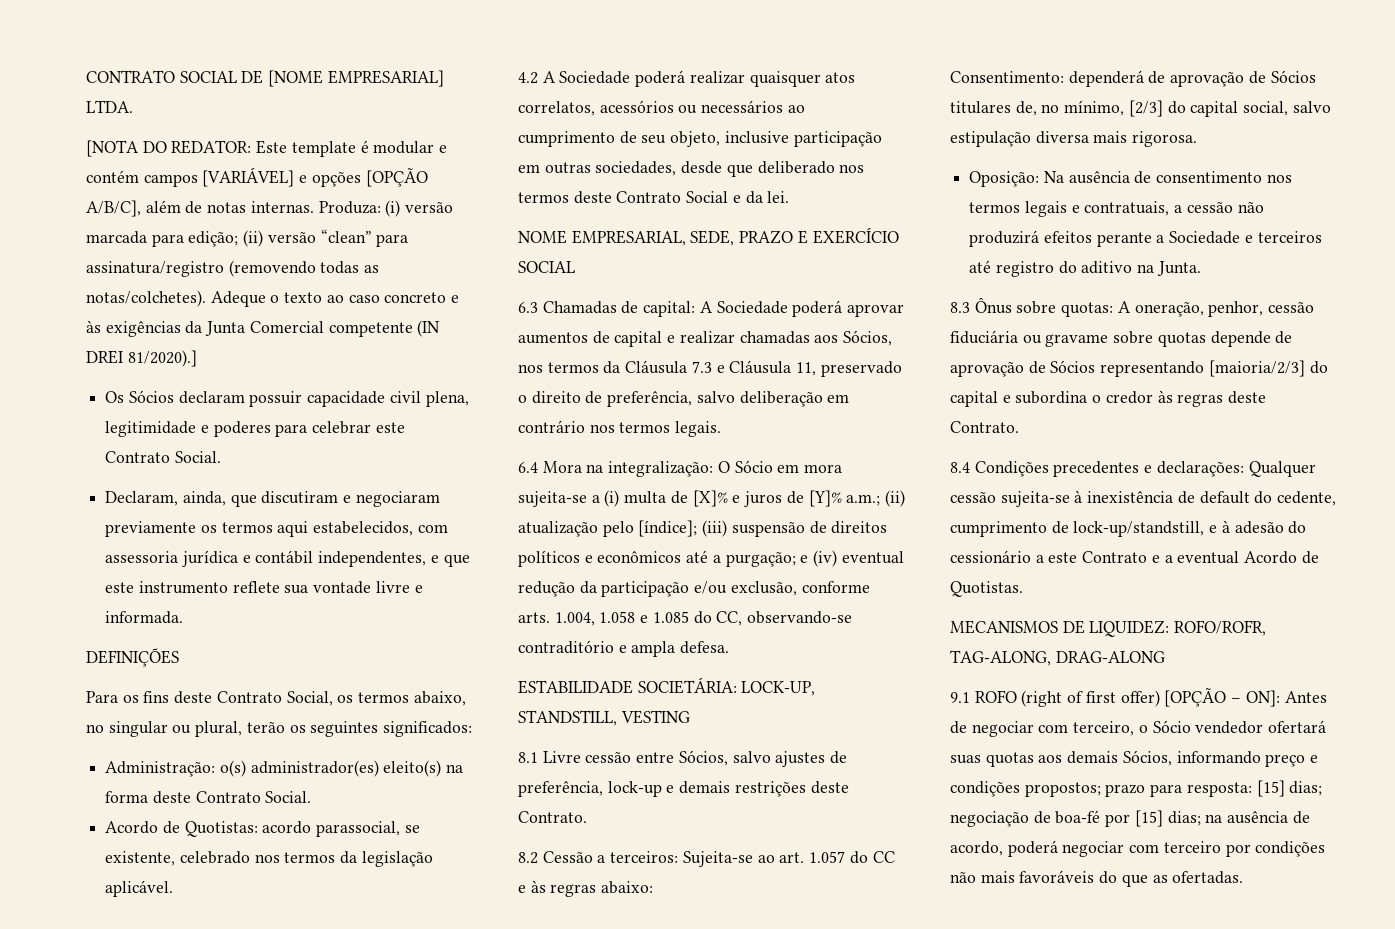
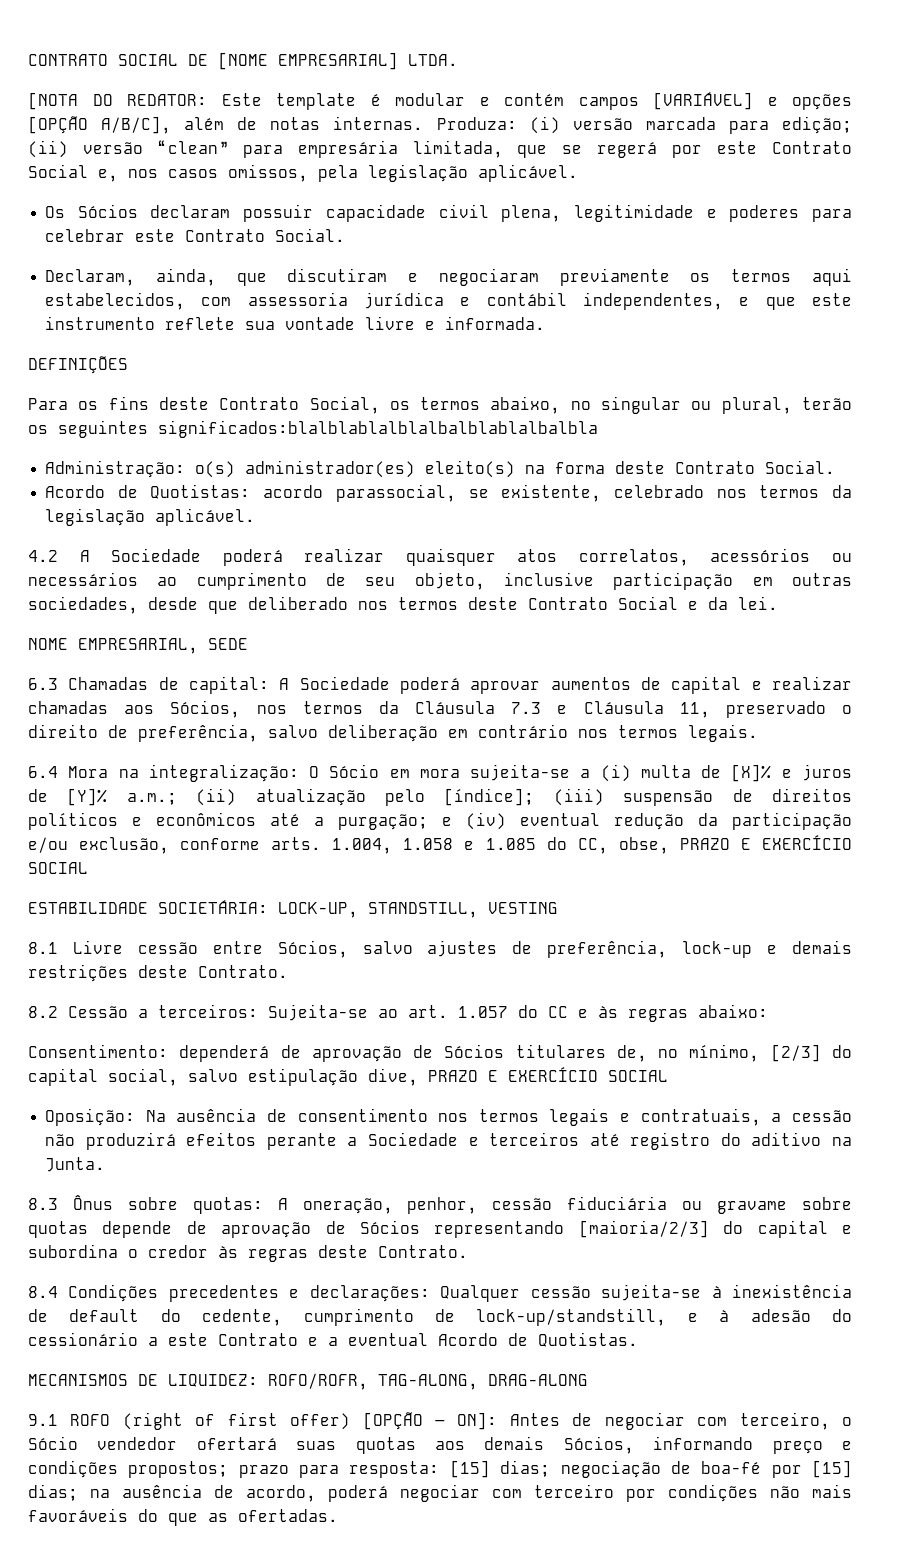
[86,260,380,277] [86,290,460,307] [86,320,441,337] [86,350,197,367] assinatura/registro (removendo todas as notas/colchetes). Adeque o texto ao caso concreto e às exigências da Junta Comercial competente (IN DREI 81/2020).] -> [297,140,852,158] [28,164,578,182] empresária limitada, que se regerá por este Contrato Social e, nos casos omissos, pela legislação aplicável.
[383,721,473,737] significados: -> [158,420,598,438] significados:blalblablalblalbalblablalbalbla
[690,227,899,246] [518,261,575,273] SEDE, PRAZO E EXERCÍCIO SOCIAL -> [208,638,248,650] SEDE
[747,611,853,624] [518,640,730,657] observando-se contraditório e ampla defesa. -> [618,835,853,854] [28,862,88,874] obse, PRAZO E EXERCÍCIO SOCIAL
[1035,131,1198,147] diversa mais rigorosa. -> [368,1067,668,1086] dive, PRAZO E EXERCÍCIO SOCIAL

